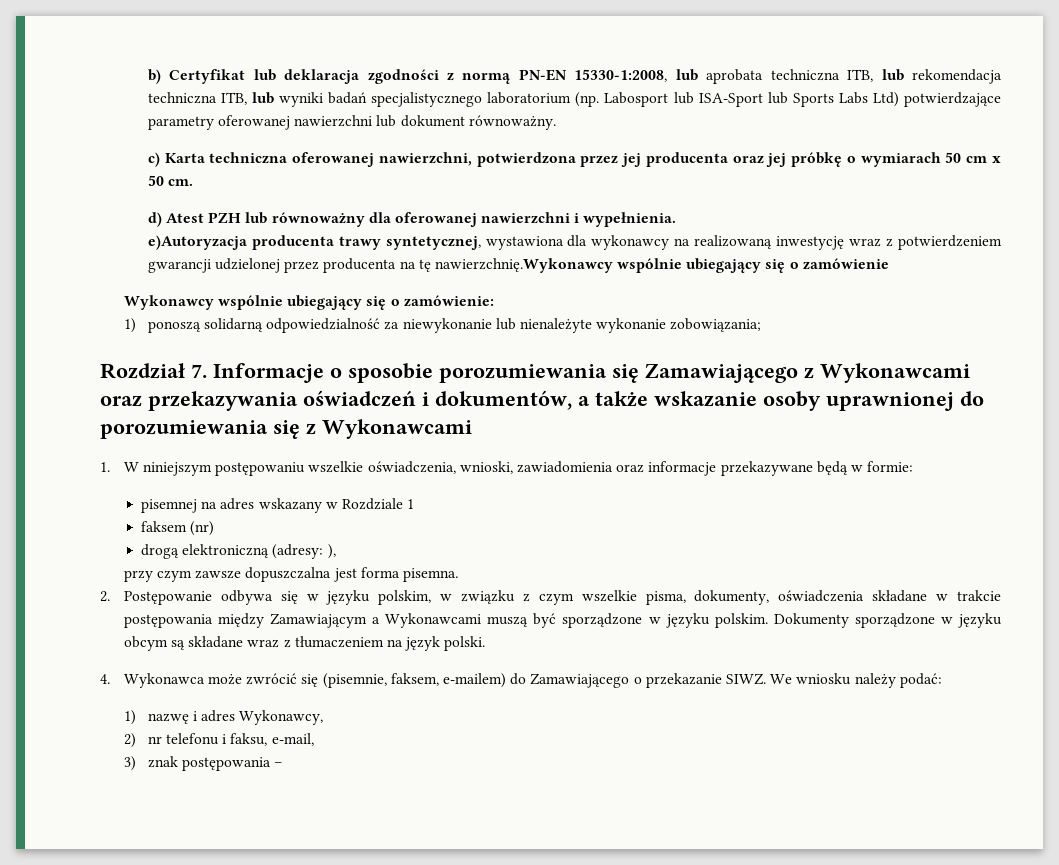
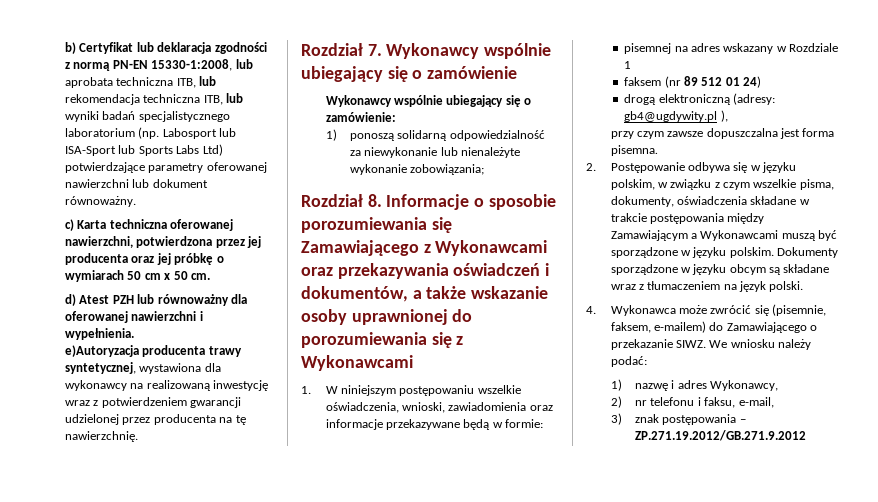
[434,258,613,273] nawierzchnię.Wykonawcy -> [64,431,138,442] [301,43,480,59] nawierzchnię. // Rozdział 7. Wykonawcy
[191,364,207,378] 7. -> [367,194,382,207] 8.
[190,521,215,536] (nr) -> [664,76,762,88] (nr 89 512 01 24)
(324, 551) none -> [624,111,718,122] gb4@ugdywity.pl
(284, 764) none -> [634,430,806,441] ZP.271.19.2012/GB.271.9.2012

